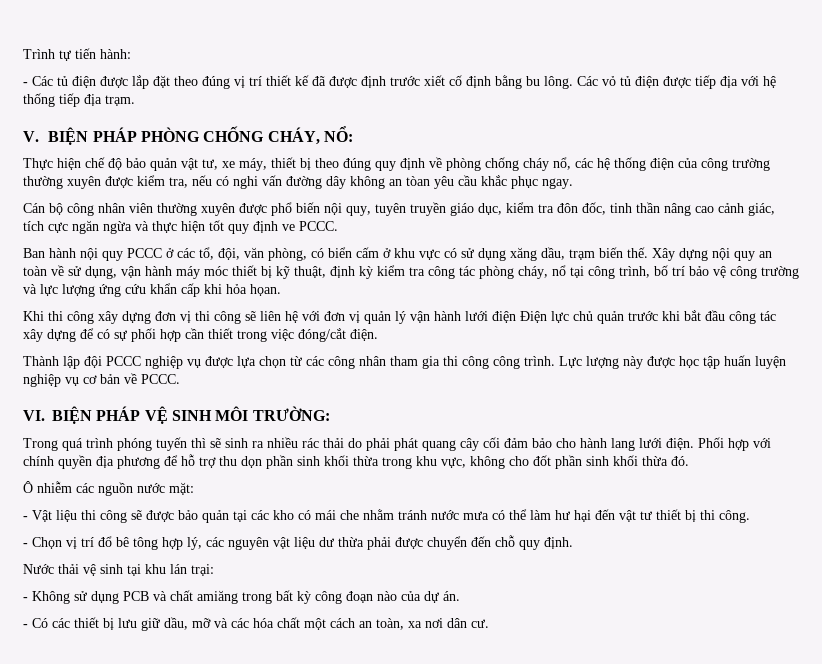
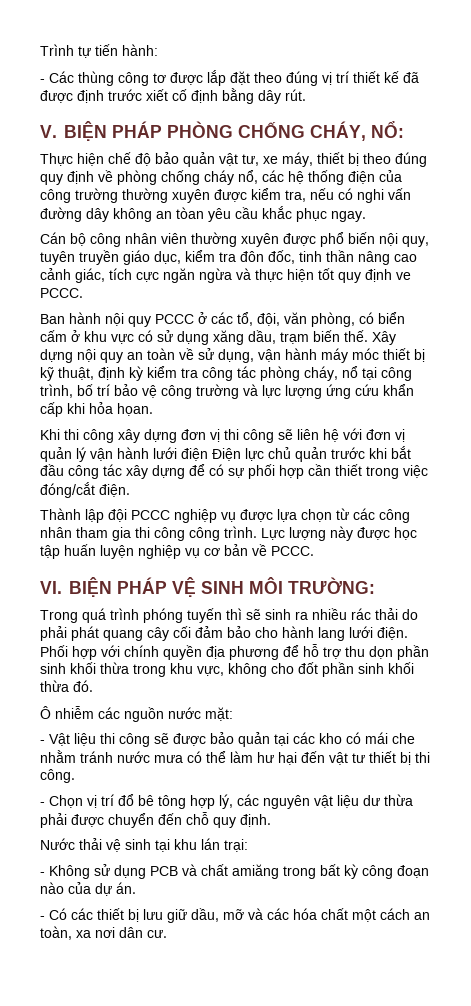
[57,76,96,88] tủ điện -> [78,71,166,86] thùng công tơ
[526,75,776,89] [23,93,135,107] bu lông. Các vỏ tủ điện được tiếp địa với hệ thống tiếp địa trạm. -> [258,89,306,104] dây rút.

